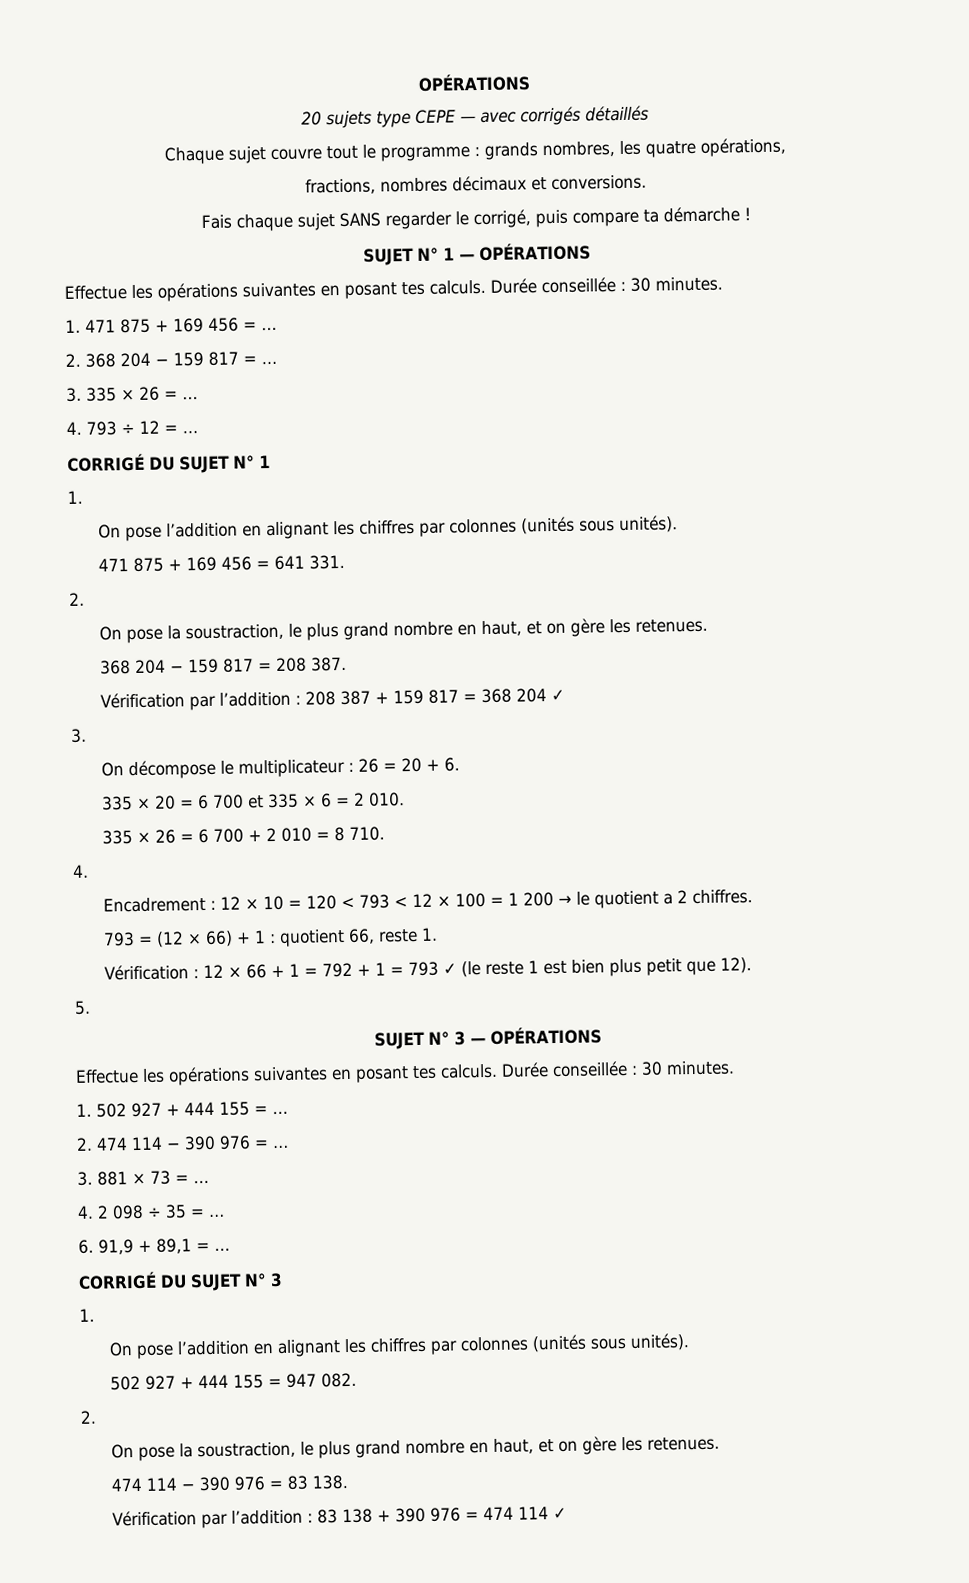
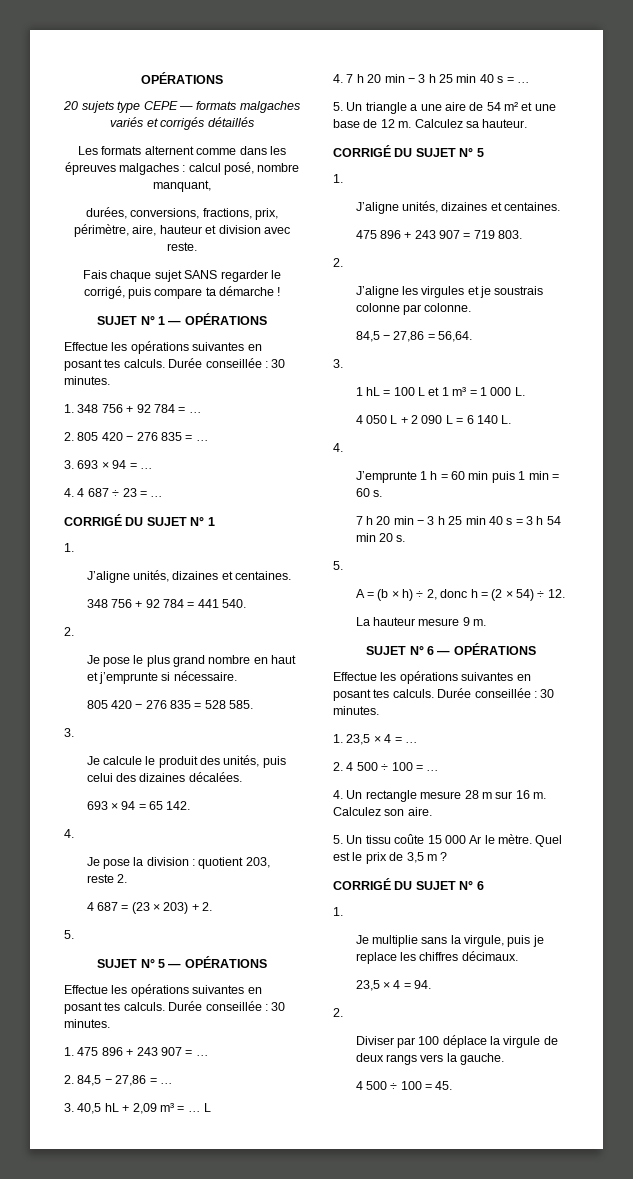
[480,105,649,126] [164,137,786,165] [305,174,647,195] avec corrigés détaillés // Chaque sujet couvre tout le programme : grands nombres, les quatre opérations, // fractions, nombres décimaux et conversions. -> [196,101,300,113] [110,117,254,130] [78,146,286,155] [64,162,300,175] [153,180,211,192] [85,207,279,220] [74,224,290,237] [167,242,197,251] formats malgaches variés et corrigés détaillés // Les formats alternent comme dans les épreuves malgaches : calcul posé, nombre manquant, // durées, conversions, fractions, prix, périmètre, aire, hauteur et division avec reste.
[85,317,277,334] [65,351,277,368] [66,386,198,402] [66,420,160,436] 471 875 + 169 456 = … // 2. 368 204 − 159 817 = … // 3. 335 × 26 = … // 4. 793 ÷ 12 -> [77,404,202,413] [64,432,209,441] [64,460,153,469] [64,488,137,497] 348 756 + 92 784 = … // 2. 805 420 − 276 835 = … // 3. 693 × 94 = … // 4. 4 687 ÷ 23
[98,515,679,542] [98,554,346,572] [69,592,85,606] [99,618,709,644] [100,656,348,675] [100,688,566,711] [71,728,87,743] [101,757,461,780] [102,792,406,811] [102,826,386,845] [73,864,89,878] [103,889,754,913] [103,927,439,948] [104,957,753,981] On pose l’addition en alignant les chiffres par colonnes (unités sous unités). // 471 875 + 169 456 = 641 331. // 2. // On pose la soustraction, le plus grand nombre en haut, et on gère les retenues. // 368 204 − 159 817 = 208 387. // Vérification par l’addition : 208 387 + 159 817 = 368 204 ✓ // 3. // On décompose le multiplicateur : 26 = 20 + 6. // 335 × 20 = 6 700 et 335 × 6 = 2 010. // 335 × 26 = 6 700 + 2 010 = 8 710. // 4. // Encadrement : 12 × 10 = 120 < 793 < 12 × 100 = 1 200 → le quotient a 2 chiffres. // 793 = (12 × 66) + 1 : quotient 66, reste 1. // Vérification : 12 × 66 + 1 = 792 + 1 = 793 ✓ (le reste 1 est bien plus petit que 12). -> [86,570,292,583] [86,599,247,608] [64,627,74,636] [86,655,297,667] [86,671,237,684] [86,700,254,709] [64,728,74,737] [86,755,286,768] [86,772,242,782] [86,801,191,810] [64,829,74,838] [86,857,270,869] [86,874,127,883] [86,902,213,914] J’aligne unités, dizaines et centaines. // 348 756 + 92 784 = 441 540. // 2. // Je pose le plus grand nombre en haut et j’emprunte si nécessaire. // 805 420 − 276 835 = 528 585. // 3. // Je calcule le produit des unités, puis celui des dizaines décalées. // 693 × 94 = 65 142. // 4. // Je pose la division : quotient 203, reste 2. // 4 687 = (23 × 203) + 2.
[454,1031,467,1046] 3 -> [158,959,165,968] 5
[96,1101,288,1118] [76,1135,289,1151] [77,1170,209,1186] [77,1204,225,1220] [78,1238,230,1255] [78,1271,283,1292] [79,1308,95,1322] [109,1333,691,1360] [110,1372,358,1391] [80,1410,97,1424] [111,1436,721,1462] [111,1475,349,1492] [112,1506,568,1529] 502 927 + 444 155 = … // 2. 474 114 − 390 976 = … // 3. 881 × 73 = … // 4. 2 098 ÷ 35 = … // 6. 91,9 + 89,1 = … // CORRIGÉ DU SUJET N° 3 // 1. // On pose l’addition en alignant les chiffres par colonnes (unités sous unités). // 502 927 + 444 155 = 947 082. // 2. // On pose la soustraction, le plus grand nombre en haut, et on gère les retenues. // 474 114 − 390 976 = 83 138. // Vérification par l’addition : 83 138 + 390 976 = 474 114 ✓ -> [77,1047,209,1056] [64,1075,173,1086] [64,1103,211,1114] [333,74,530,83] [333,102,556,114] [333,119,528,128] [333,145,484,157] [333,174,343,183] [355,201,561,214] [355,230,523,239] [333,258,343,267] [355,286,544,298] [355,303,472,315] [355,331,473,342] [333,359,343,368] [355,387,525,396] [355,415,512,424] [333,443,343,452] [355,471,559,483] [355,488,382,497] [355,516,561,525] [355,533,406,542] [333,561,343,570] [355,589,565,601] [355,617,487,626] [366,643,536,655] [333,671,531,684] [333,688,555,701] [333,706,379,715] [333,734,418,745] [333,762,440,771] [333,790,546,802] [333,807,432,816] [333,834,563,847] [333,852,448,864] [333,878,484,890] [333,907,343,916] [355,935,544,947] [355,951,518,964] [355,980,432,991] [333,1008,343,1017] [355,1035,558,1048] [355,1053,505,1065] [355,1081,453,1090] 475 896 + 243 907 = … // 2. 84,5 − 27,86 = … // 3. 40,5 hL + 2,09 m³ = … L // 4. 7 h 20 min − 3 h 25 min 40 s = … // 5. Un triangle a une aire de 54 m² et une base de 12 m. Calculez sa hauteur. // CORRIGÉ DU SUJET N° 5 // 1. // J’aligne unités, dizaines et centaines. // 475 896 + 243 907 = 719 803. // 2. // J’aligne les virgules et je soustrais colonne par colonne. // 84,5 − 27,86 = 56,64. // 3. // 1 hL = 100 L et 1 m³ = 1 000 L. // 4 050 L + 2 090 L = 6 140 L. // 4. // J’emprunte 1 h = 60 min puis 1 min = 60 s. // 7 h 20 min − 3 h 25 min 40 s = 3 h 54 min 20 s. // 5. // A = (b × h) ÷ 2, donc h = (2 × 54) ÷ 12. // La hauteur mesure 9 m. // SUJET N° 6 — OPÉRATIONS // Effectue les opérations suivantes en posant tes calculs. Durée conseillée : 30 minutes. // 1. 23,5 × 4 = … // 2. 4 500 ÷ 100 = … // 4. Un rectangle mesure 28 m sur 16 m. Calculez son aire. // 5. Un tissu coûte 15 000 Ar le mètre. Quel est le prix de 3,5 m ? // CORRIGÉ DU SUJET N° 6 // 1. // Je multiplie sans la virgule, puis je replace les chiffres décimaux. // 23,5 × 4 = 94. // 2. // Diviser par 100 déplace la virgule de deux rangs vers la gauche. // 4 500 ÷ 100 = 45.

